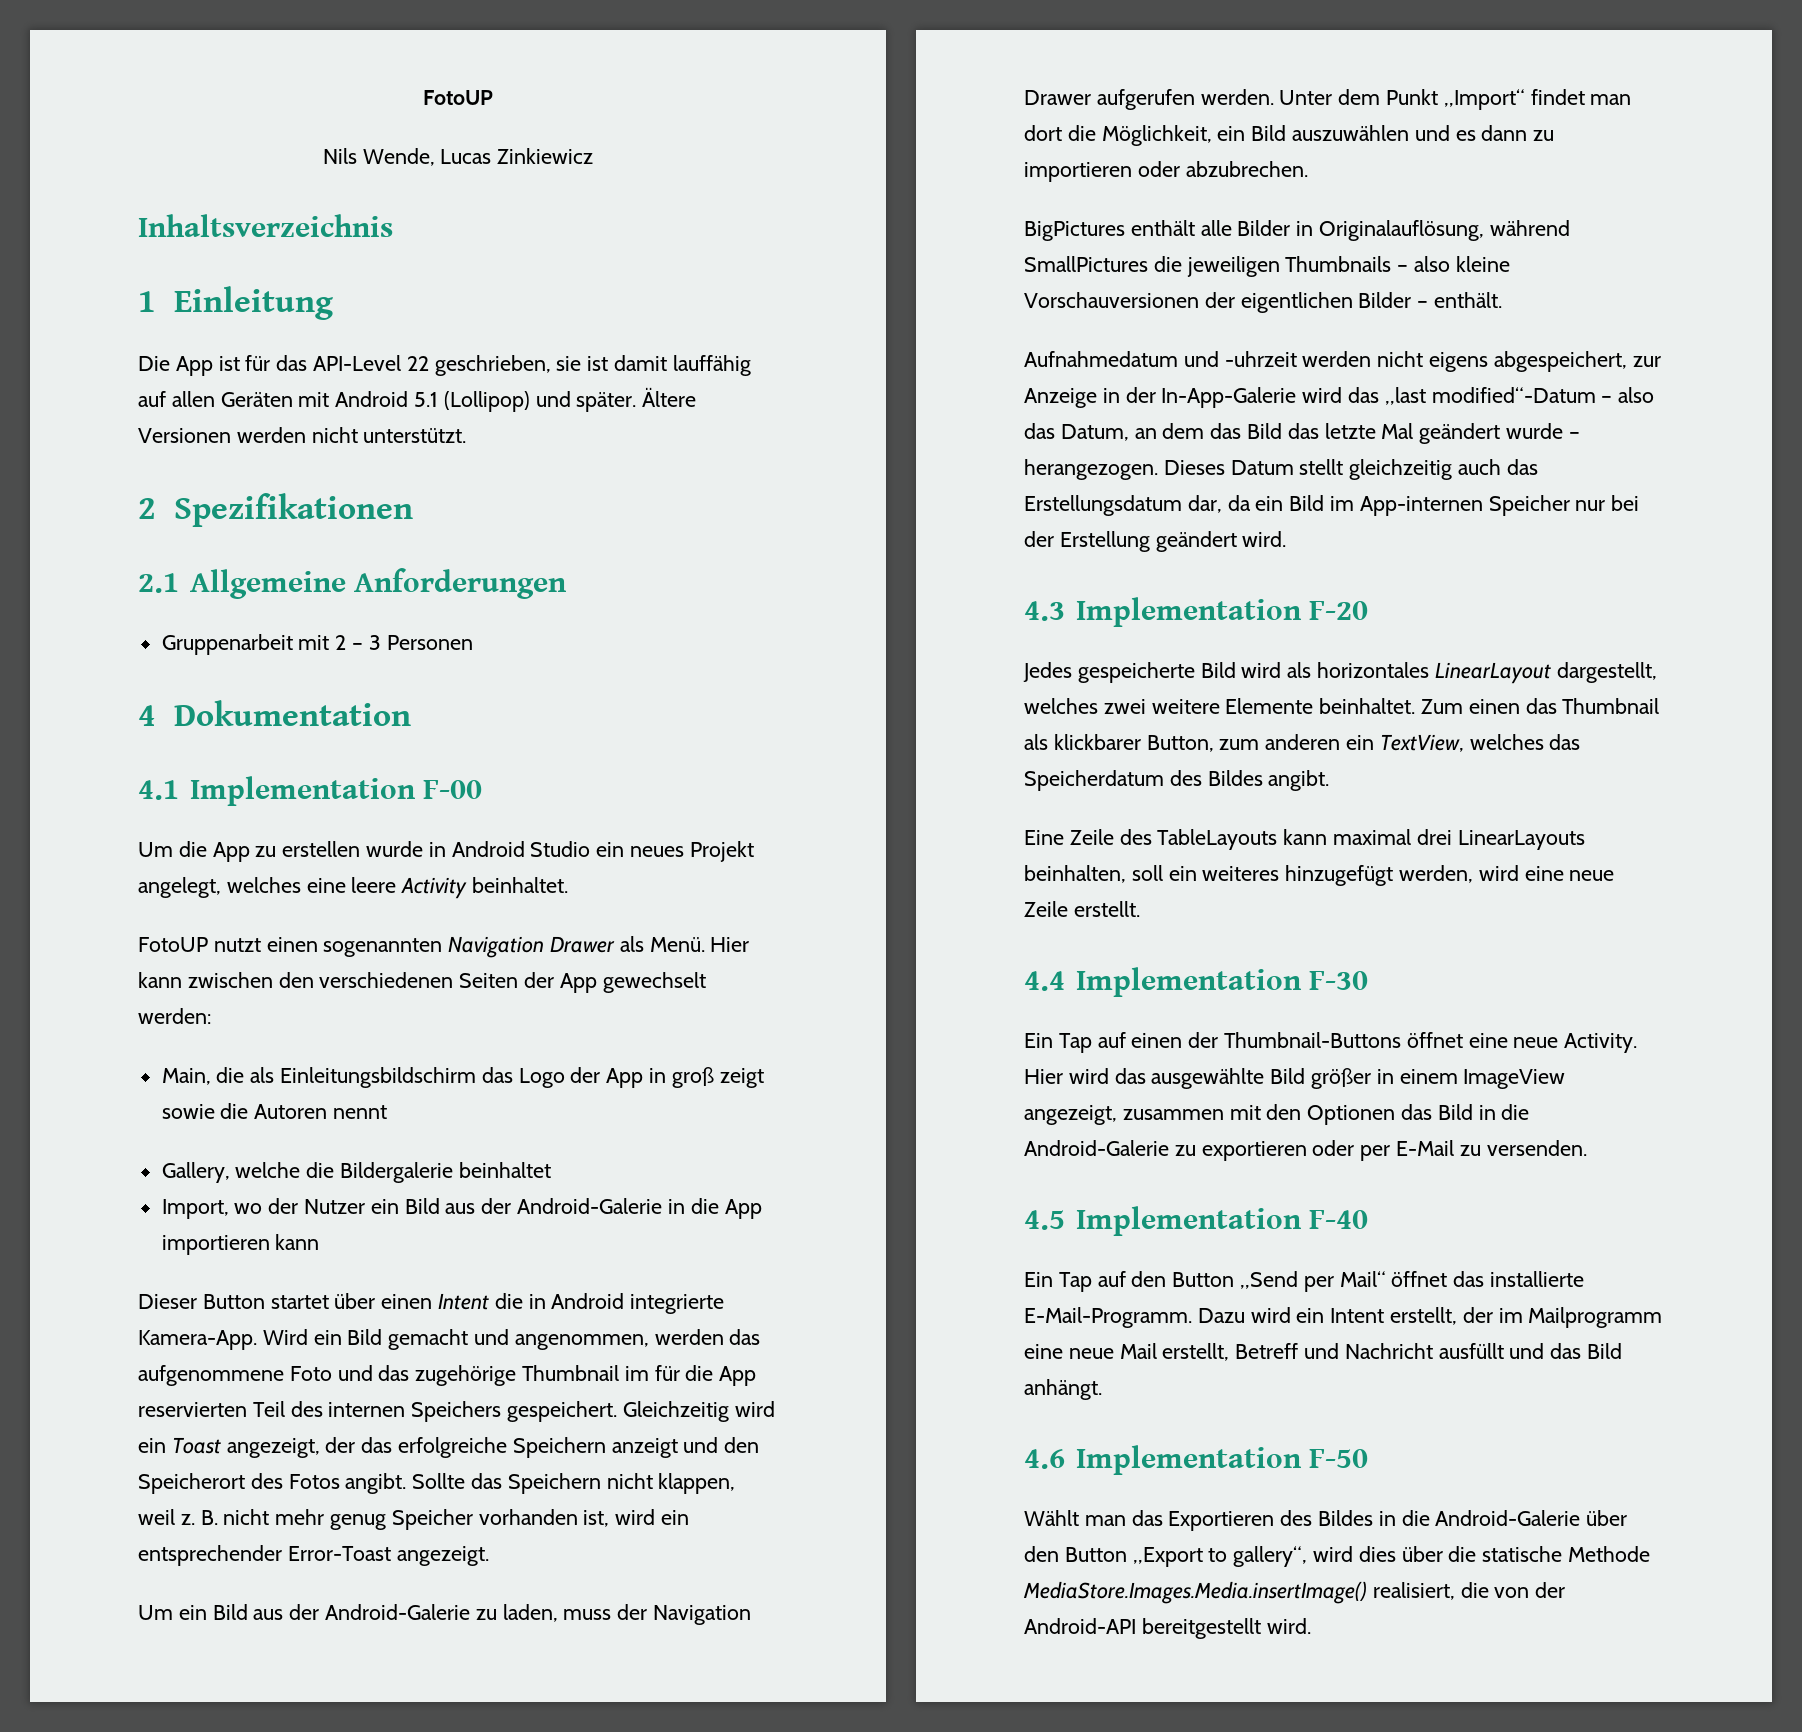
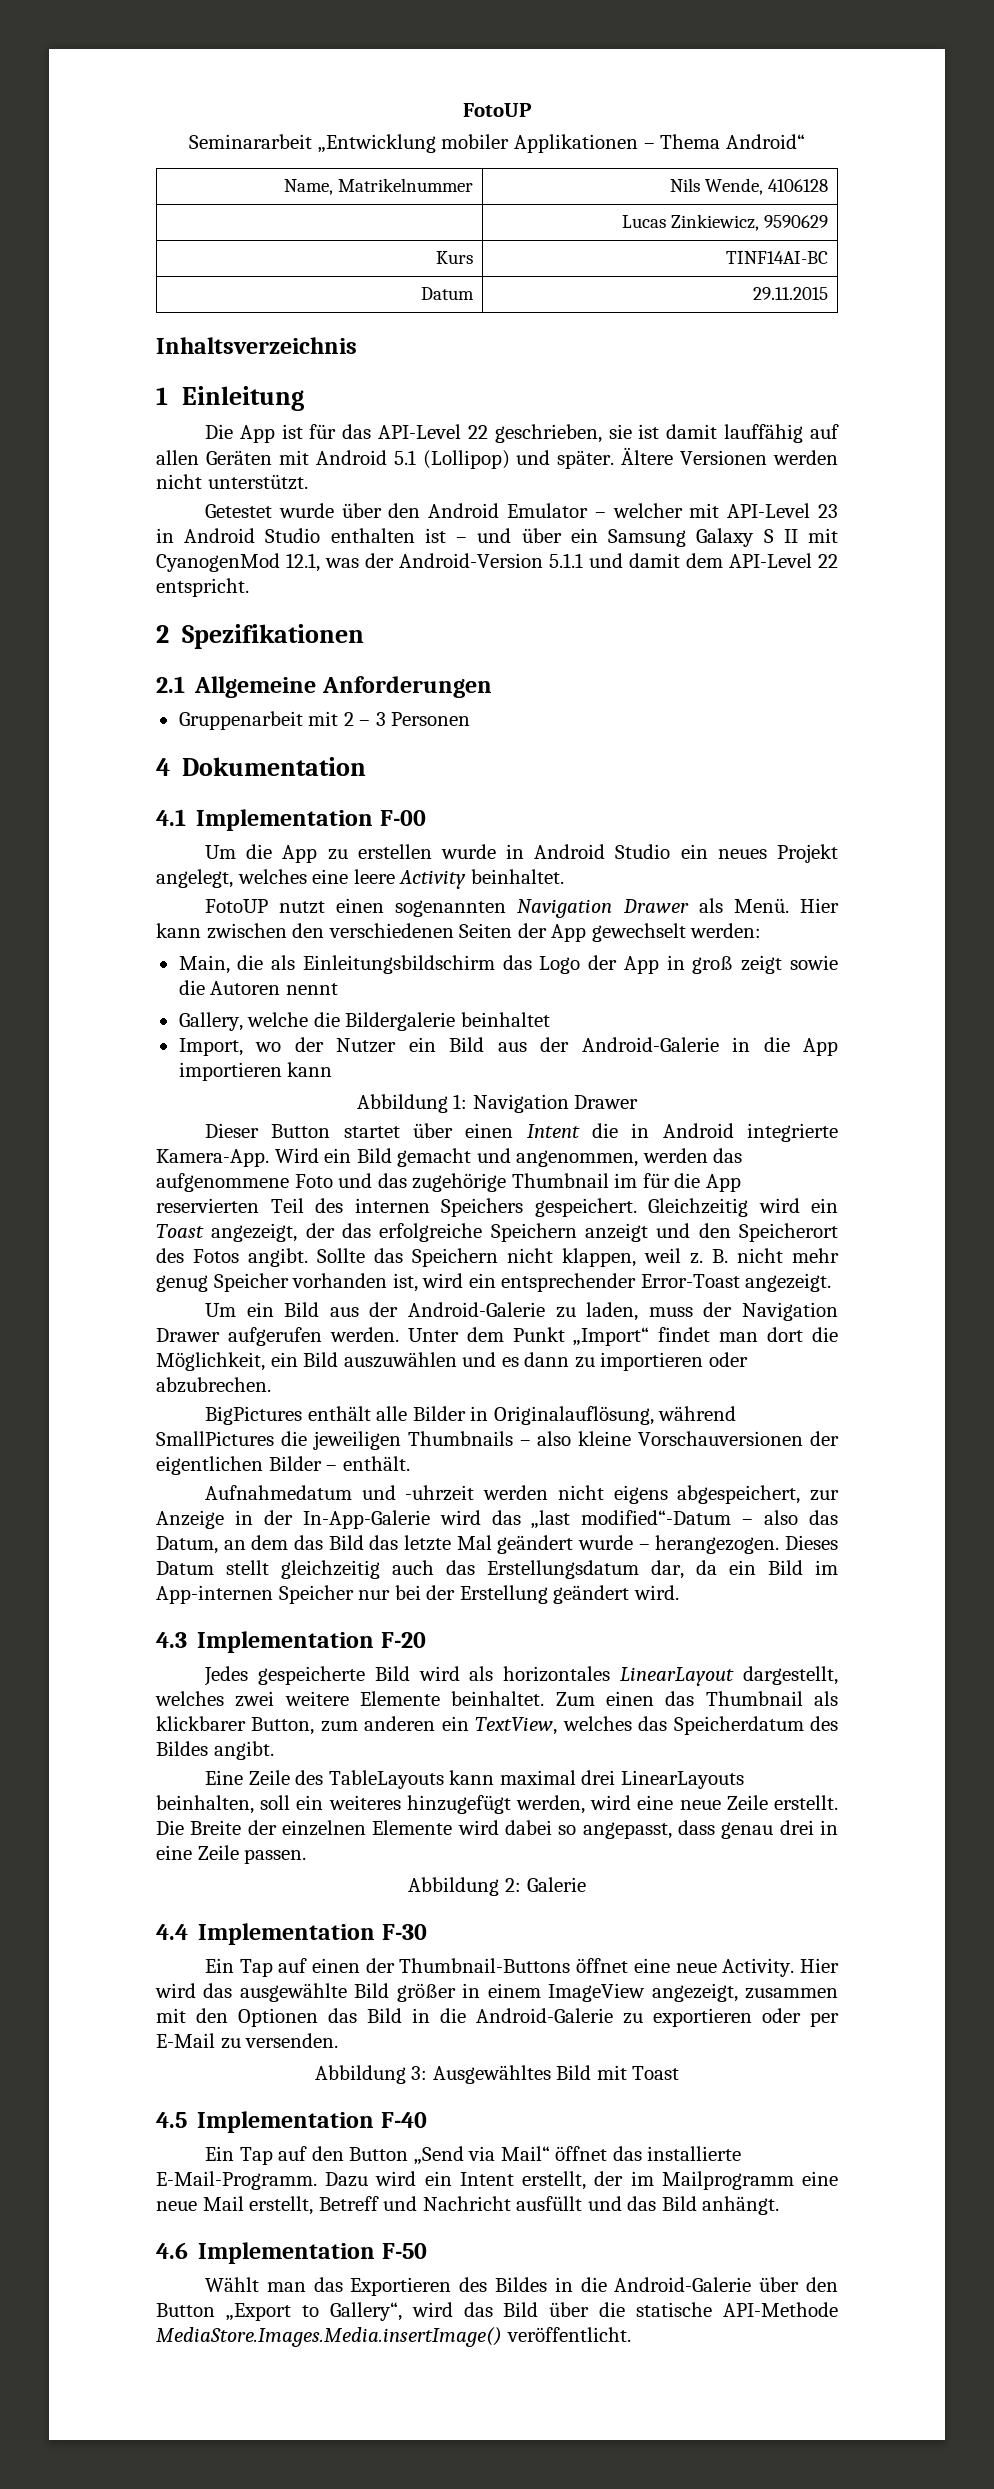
[322,148,594,166] Nils Wende, Lucas Zinkiewicz -> [189,134,805,153] [284,178,474,195] [670,178,829,195] [622,214,829,231] [436,251,474,264] [726,251,829,264] [421,287,475,300] [753,287,829,300] Seminararbeit „Entwicklung mobiler Applikationen – Thema Android“ // Name, Matrikelnummer | Nils Wende, 4106128 // | Lucas Zinkiewicz, 9590629 // Kurs | TINF14AI-BC // Datum | 29.11.2015
(467, 435) none -> [204,503,838,518] [156,528,839,547] [156,553,838,572] [156,578,249,597] // Getestet wurde über den Android Emulator – welcher mit API-Level 23 in Android Studio enthalten ist – und über ein Samsung Galaxy S II mit CyanogenMod 12.1, was der Android-Version 5.1.1 und damit dem API-Level 22 entspricht.
(320, 1242) none -> [356,1094,639,1113] // Abbildung 1: Navigation Drawer
(1140, 909) none -> [156,1820,839,1839] [156,1845,307,1864] [408,1877,586,1896] Die Breite der einzelnen Elemente wird dabei so angepasst, dass genau drei in eine Zeile passen. // Abbildung 2: Galerie
(1587, 1148) none -> [314,2065,680,2084] // Abbildung 3: Ausgewähltes Bild mit Toast
[1303,1276,1334,1292] per -> [468,2146,496,2161] via
[1233,1546,1651,1567] [1023,1581,1566,1604] [1024,1618,1311,1639] gallery“, wird dies über die statische Methode MediaStore.Images.Media.insertImage() realisiert, die von der Android-API bereitgestellt wird. -> [329,2302,838,2321] [156,2327,631,2347] Gallery“, wird das Bild über die statische API-Methode MediaStore.Images.Media.insertImage() veröffentlicht.

